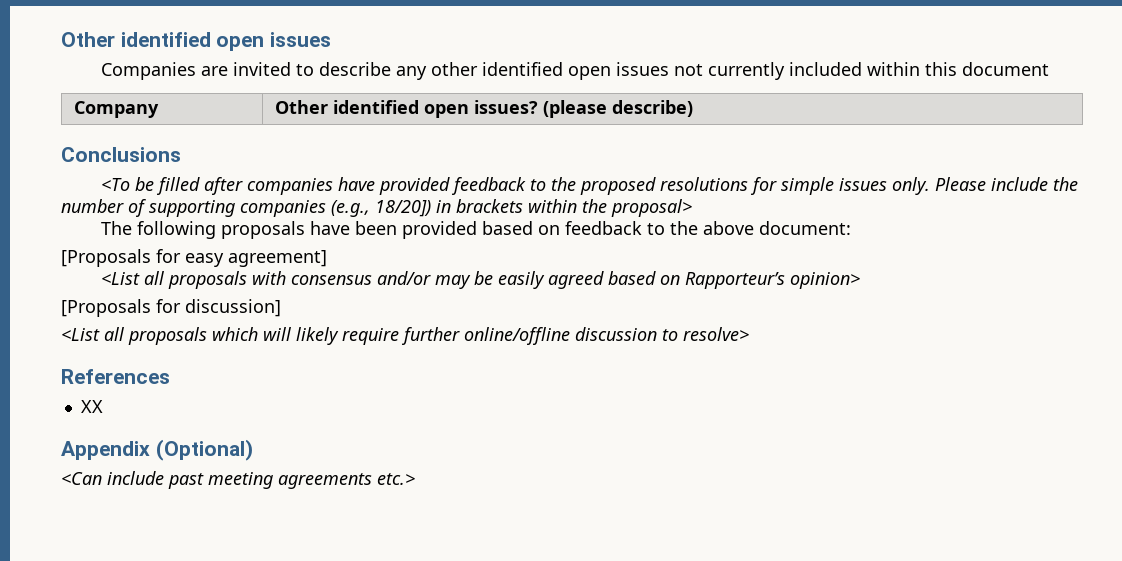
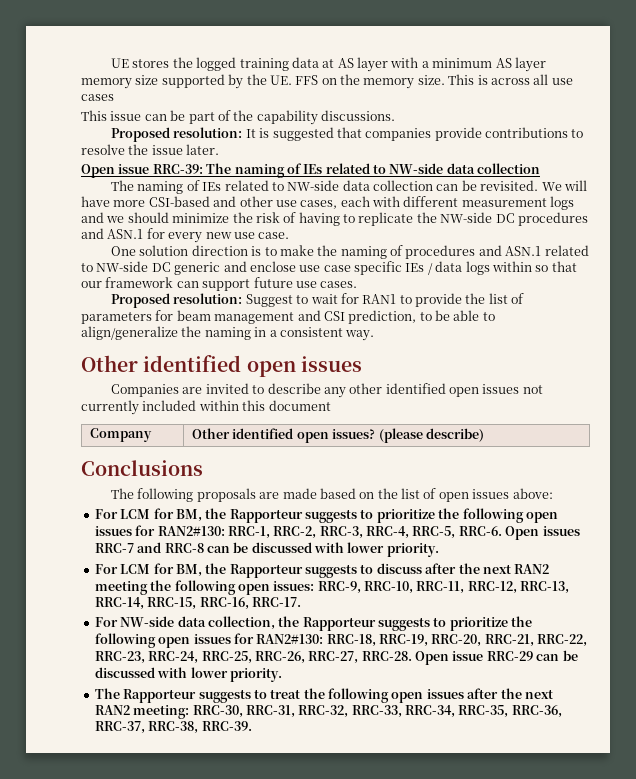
(61, 39) none -> [111,57,546,72] [81,74,573,89] [81,94,114,101] [81,110,395,125] [111,127,584,142] [81,144,220,155] [81,163,541,178] [111,180,587,194] [81,196,575,210] [81,212,588,226] [81,228,290,243] [111,245,589,259] [81,261,577,275] [81,277,358,291] [111,293,525,308] [81,310,495,324] [81,326,375,341] UE stores the logged training data at AS layer with a minimum AS layer memory size supported by the UE. FFS on the memory size. This is across all use cases // This issue can be part of the capability discussions. // Proposed resolution: It is suggested that companies provide contributions to resolve the issue later. // Open issue RRC-39: The naming of IEs related to NW-side data collection // The naming of IEs related to NW-side data collection can be revisited. We will have more CSI-based and other use cases, each with different measurement logs and we should minimize the risk of having to replicate the NW-side DC procedures and ASN.1 for every new use case. // One solution direction is to make the naming of procedures and ASN.1 related to NW-side DC generic and enclose use case specific IEs / data logs within so that our framework can support future use cases. // Proposed resolution: Suggest to wait for RAN1 to provide the list of parameters for beam management and CSI prediction, to be able to align/generalize the naming in a consistent way. //
[101,177,1079,195] [61,199,692,217] [101,221,852,239] [61,249,327,267] [101,271,861,289] [61,299,281,317] [61,327,749,345] [61,369,170,384] [80,400,103,413] [61,439,253,461] [61,471,415,489] <To be filled after companies have provided feedback to the proposed resolutions for simple issues only. Please include the number of supporting companies (e.g., 18/20]) in brackets within the proposal> // The following proposals have been provided based on feedback to the above document: // [Proposals for easy agreement] // <List all proposals with consensus and/or may be easily agreed based on Rapporteur’s opinion> // [Proposals for discussion] // <List all proposals which will likely require further online/offline discussion to resolve> // References // XX // Appendix (Optional) // <Can include past meeting agreements etc.> -> [111,488,553,502] [94,508,558,523] [94,525,580,540] [94,542,439,557] [94,563,550,578] [94,580,570,595] [94,597,301,610] [94,616,533,631] [94,633,588,648] [94,650,578,665] [94,667,282,682] [94,688,553,703] [94,705,562,719] [94,721,252,734] The following proposals are made based on the list of open issues above: // For LCM for BM, the Rapporteur suggests to prioritize the following open issues for RAN2#130: RRC-1, RRC-2, RRC-3, RRC-4, RRC-5, RRC-6. Open issues RRC-7 and RRC-8 can be discussed with lower priority. // For LCM for BM, the Rapporteur suggests to discuss after the next RAN2 meeting the following open issues: RRC-9, RRC-10, RRC-11, RRC-12, RRC-13, RRC-14, RRC-15, RRC-16, RRC-17. // For NW-side data collection, the Rapporteur suggests to prioritize the following open issues for RAN2#130: RRC-18, RRC-19, RRC-20, RRC-21, RRC-22, RRC-23, RRC-24, RRC-25, RRC-26, RRC-27, RRC-28. Open issue RRC-29 can be discussed with lower priority. // The Rapporteur suggests to treat the following open issues after the next RAN2 meeting: RRC-30, RRC-31, RRC-32, RRC-33, RRC-34, RRC-35, RRC-36, RRC-37, RRC-38, RRC-39.

